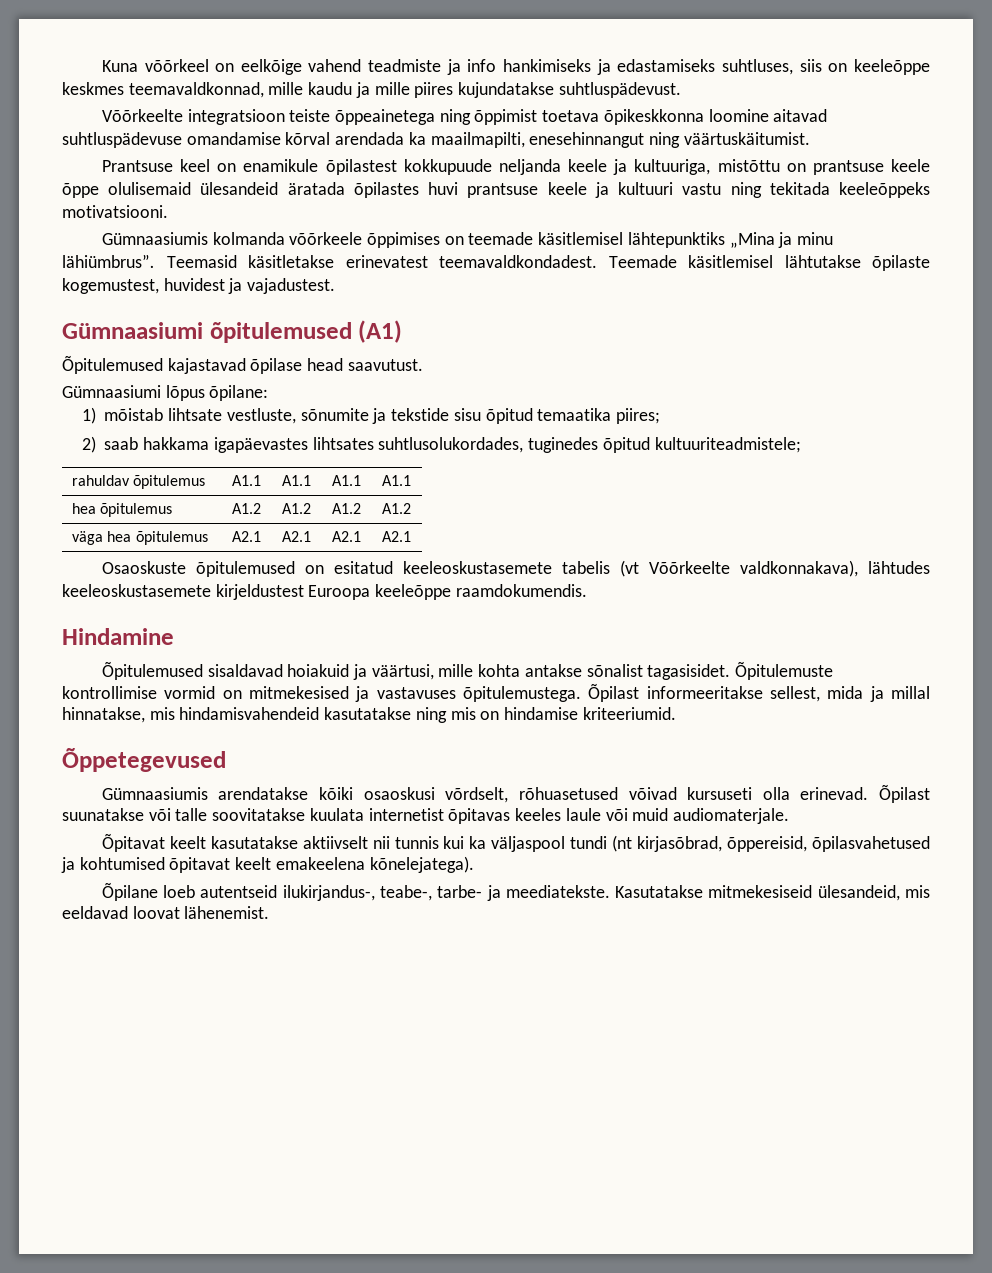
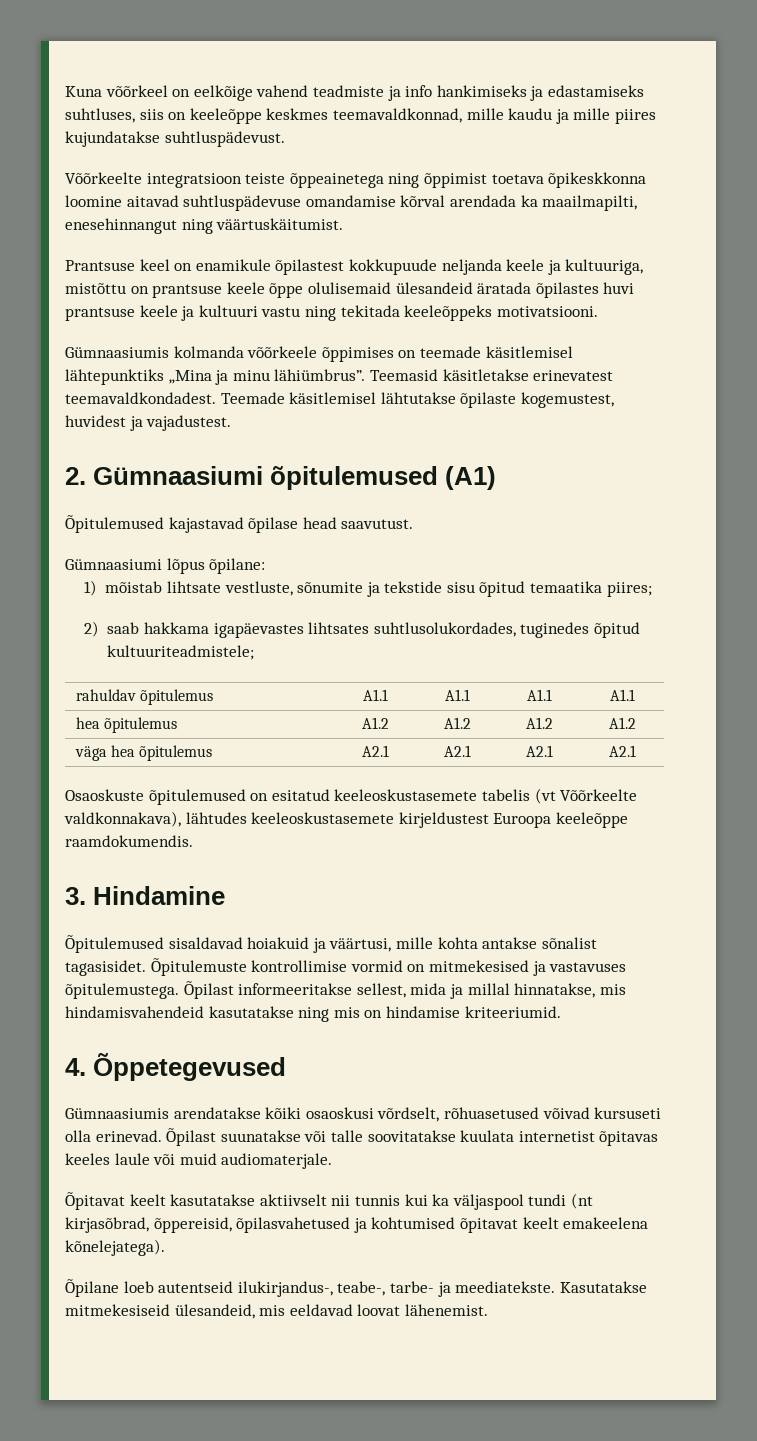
(336, 286) none -> [65,467,86,485] 2.
(587, 590) none -> [65,887,86,905] 3.
(676, 713) none -> [65,1058,86,1076] 4.

